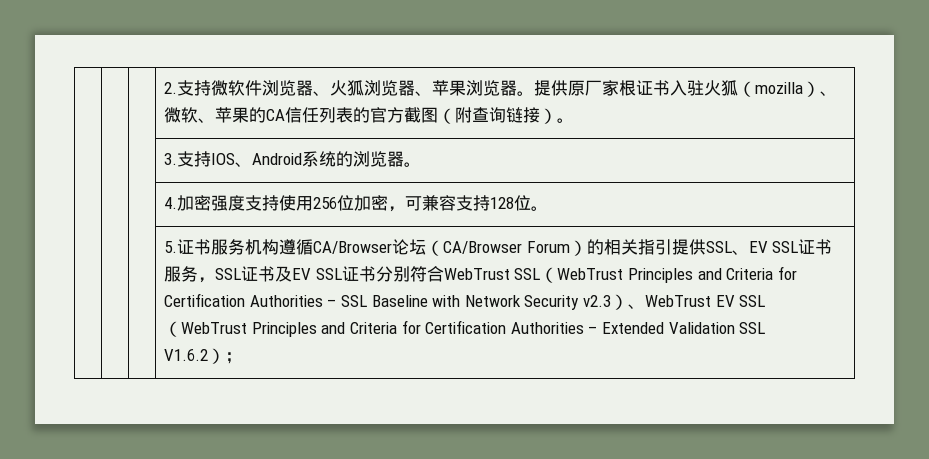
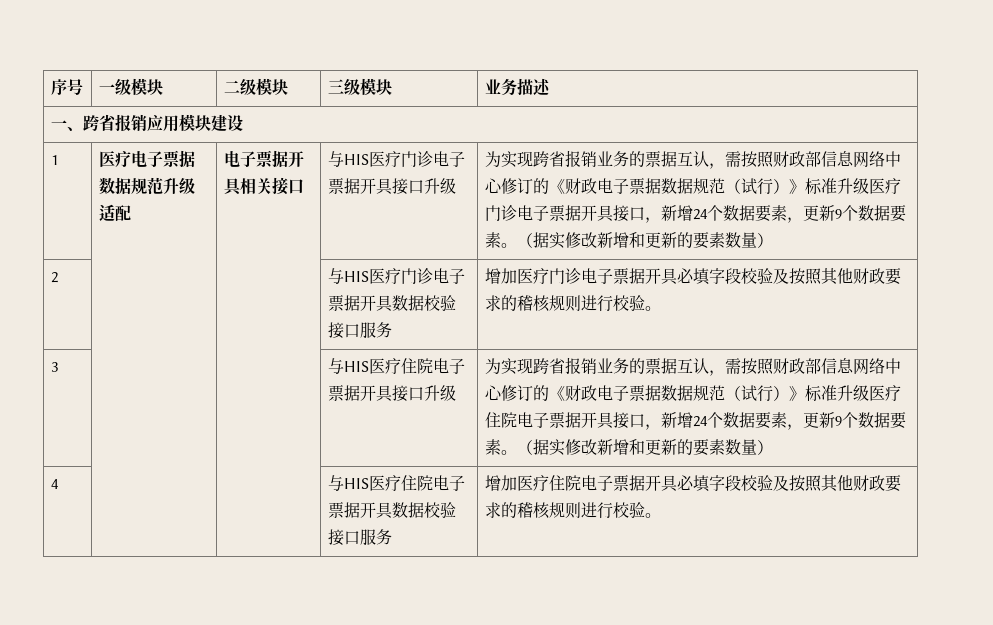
[164,80,838,97] [164,107,575,124] [164,151,422,167] [164,195,549,212] [164,239,833,256] [164,266,797,283] [164,293,766,310] [164,320,766,337] [164,348,243,364] | | | 2.支持微软件浏览器、火狐浏览器、苹果浏览器。提供原厂家根证书入驻火狐（mozilla）、微软、苹果的CA信任列表的官方截图（附查询链接）。 // | | | 3.支持IOS、Android系统的浏览器。 // | | | 4.加密强度支持使用256位加密，可兼容支持128位。 // | | | 5.证书服务机构遵循CA/Browser论坛（CA/Browser Forum）的相关指引提供SSL、EV SSL证书服务，SSL证书及EV SSL证书分别符合WebTrust SSL（WebTrust Principles and Criteria for Certification Authorities – SSL Baseline with Network Security v2.3）、WebTrust EV SSL（WebTrust Principles and Criteria for Certification Authorities – Extended Validation SSL V1.6.2）； -> [51,79,84,95] [99,78,164,96] [224,78,289,96] [328,78,393,96] [485,78,551,96] [51,114,244,132] [51,155,59,165] [99,150,196,168] [99,177,196,195] [99,204,132,222] [224,150,305,168] [224,177,305,196] [328,151,466,167] [328,178,457,195] [485,150,902,169] [485,178,902,195] [485,205,907,223] [485,232,774,249] [51,272,59,283] [328,268,466,284] [328,295,457,312] [328,322,393,339] [485,268,902,285] [485,295,662,312] [51,362,59,372] [328,358,466,374] [328,385,457,402] [485,357,902,376] [485,385,902,402] [485,412,907,430] [485,439,774,456] [51,479,60,489] [328,475,466,491] [328,502,457,519] [328,529,393,546] [485,475,902,492] [485,502,662,519] 序号 | 一级模块 | 二级模块 | 三级模块 | 业务描述 // 一、跨省报销应用模块建设 // 1 | 医疗电子票据数据规范升级适配 | 电子票据开具相关接口 | 与HIS医疗门诊电子票据开具接口升级 | 为实现跨省报销业务的票据互认，需按照财政部信息网络中心修订的《财政电子票据数据规范（试行）》标准升级医疗门诊电子票据开具接口，新增24个数据要素，更新9个数据要素。（据实修改新增和更新的要素数量） // 2 | | | 与HIS医疗门诊电子票据开具数据校验接口服务 | 增加医疗门诊电子票据开具必填字段校验及按照其他财政要求的稽核规则进行校验。 // 3 | | | 与HIS医疗住院电子票据开具接口升级 | 为实现跨省报销业务的票据互认，需按照财政部信息网络中心修订的《财政电子票据数据规范（试行）》标准升级医疗住院电子票据开具接口，新增24个数据要素，更新9个数据要素。（据实修改新增和更新的要素数量） // 4 | | | 与HIS医疗住院电子票据开具数据校验接口服务 | 增加医疗住院电子票据开具必填字段校验及按照其他财政要求的稽核规则进行校验。

